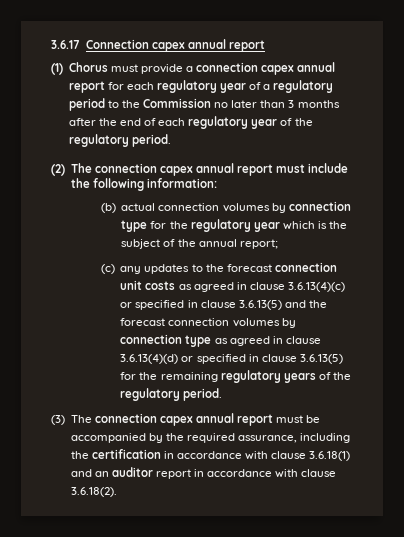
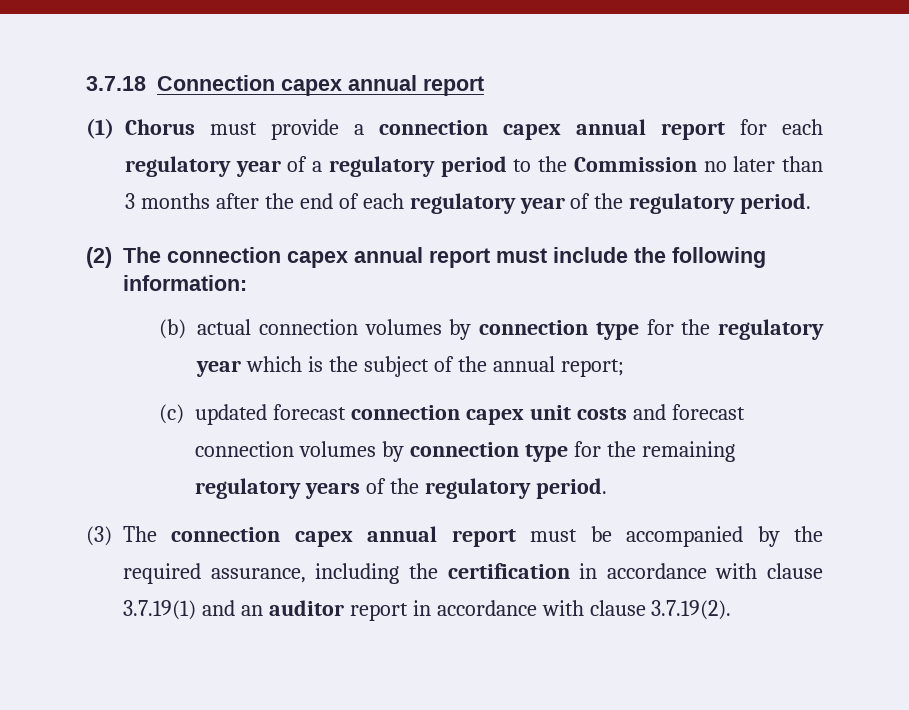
[51,40,80,49] 3.6.17 -> [86,76,146,91] 3.7.18
[120,262,337,274] any updates to the forecast connection -> [195,404,525,425] updated forecast connection capex
[178,282,345,292] [120,300,327,310] as agreed in clause 3.6.13(4)(c) or specified in clause 3.6.13(5) and the -> [633,404,667,420] and
[214,336,321,346] [120,354,343,364] as agreed in clause 3.6.13(4)(d) or specified in clause 3.6.13(5) -> (569, 453) none
[309,451,351,461] 3.6.18(1) -> [123,600,196,620] 3.7.19(1)
[70,487,117,497] 3.6.18(2). -> [651,600,732,620] 3.7.19(2).

